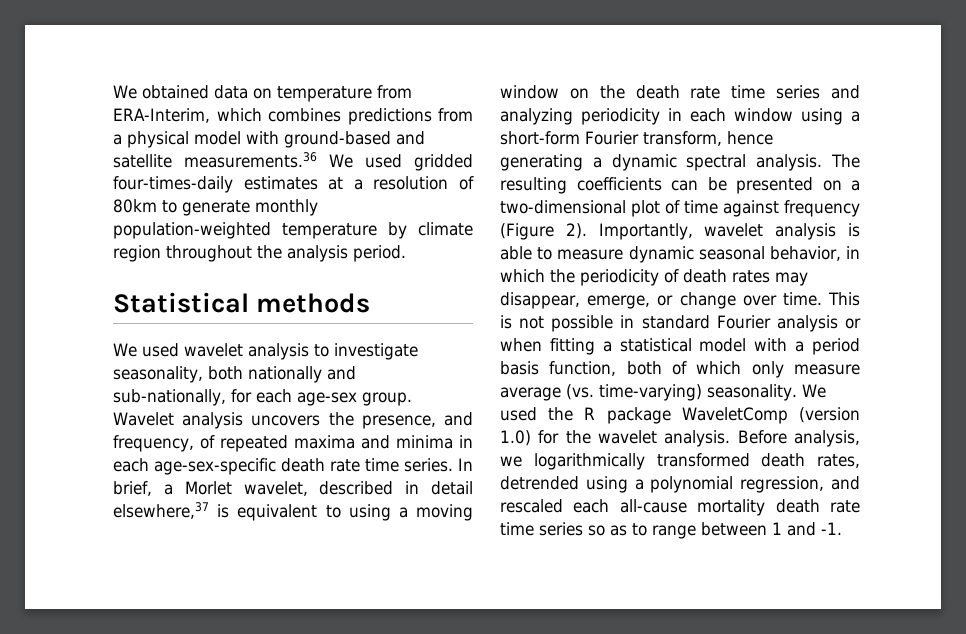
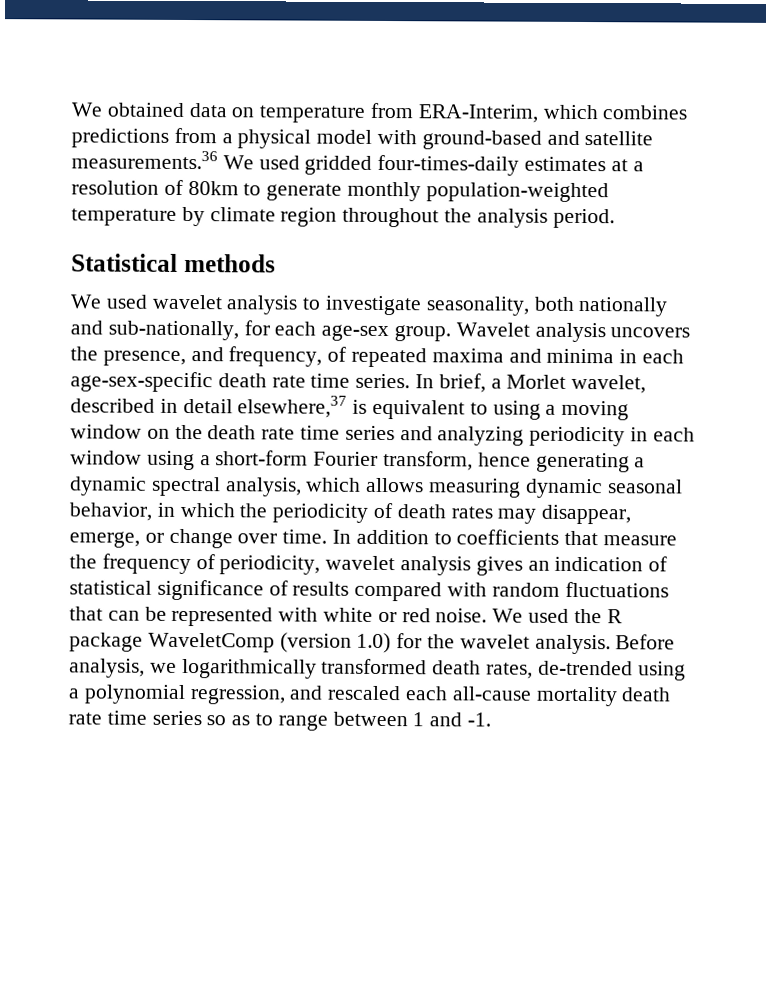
[756,154,860,171] [500,177,860,194] [500,200,860,217] [500,223,860,240] [500,246,624,260] analysis. The resulting coefficients can be presented on a two-dimensional plot of time against frequency (Figure 2). Importantly, wavelet analysis is able to measure -> [224,477,522,498] analysis, which allows measuring
[828,292,860,306] [500,315,861,332] [500,338,860,355] [500,361,860,378] [500,384,797,401] This is not possible in standard Fourier analysis or when fitting a statistical model with a period basis function, both of which only measure average (vs. time-varying) seasonality. -> [332,529,678,546] [69,553,669,576] [69,579,669,602] [69,606,488,627] In addition to coefficients that measure the frequency of periodicity, wavelet analysis gives an indication of statistical significance of results compared with random fluctuations that can be represented with white or red noise.
[500,476,579,490] detrended -> [537,660,633,676] de-trended

